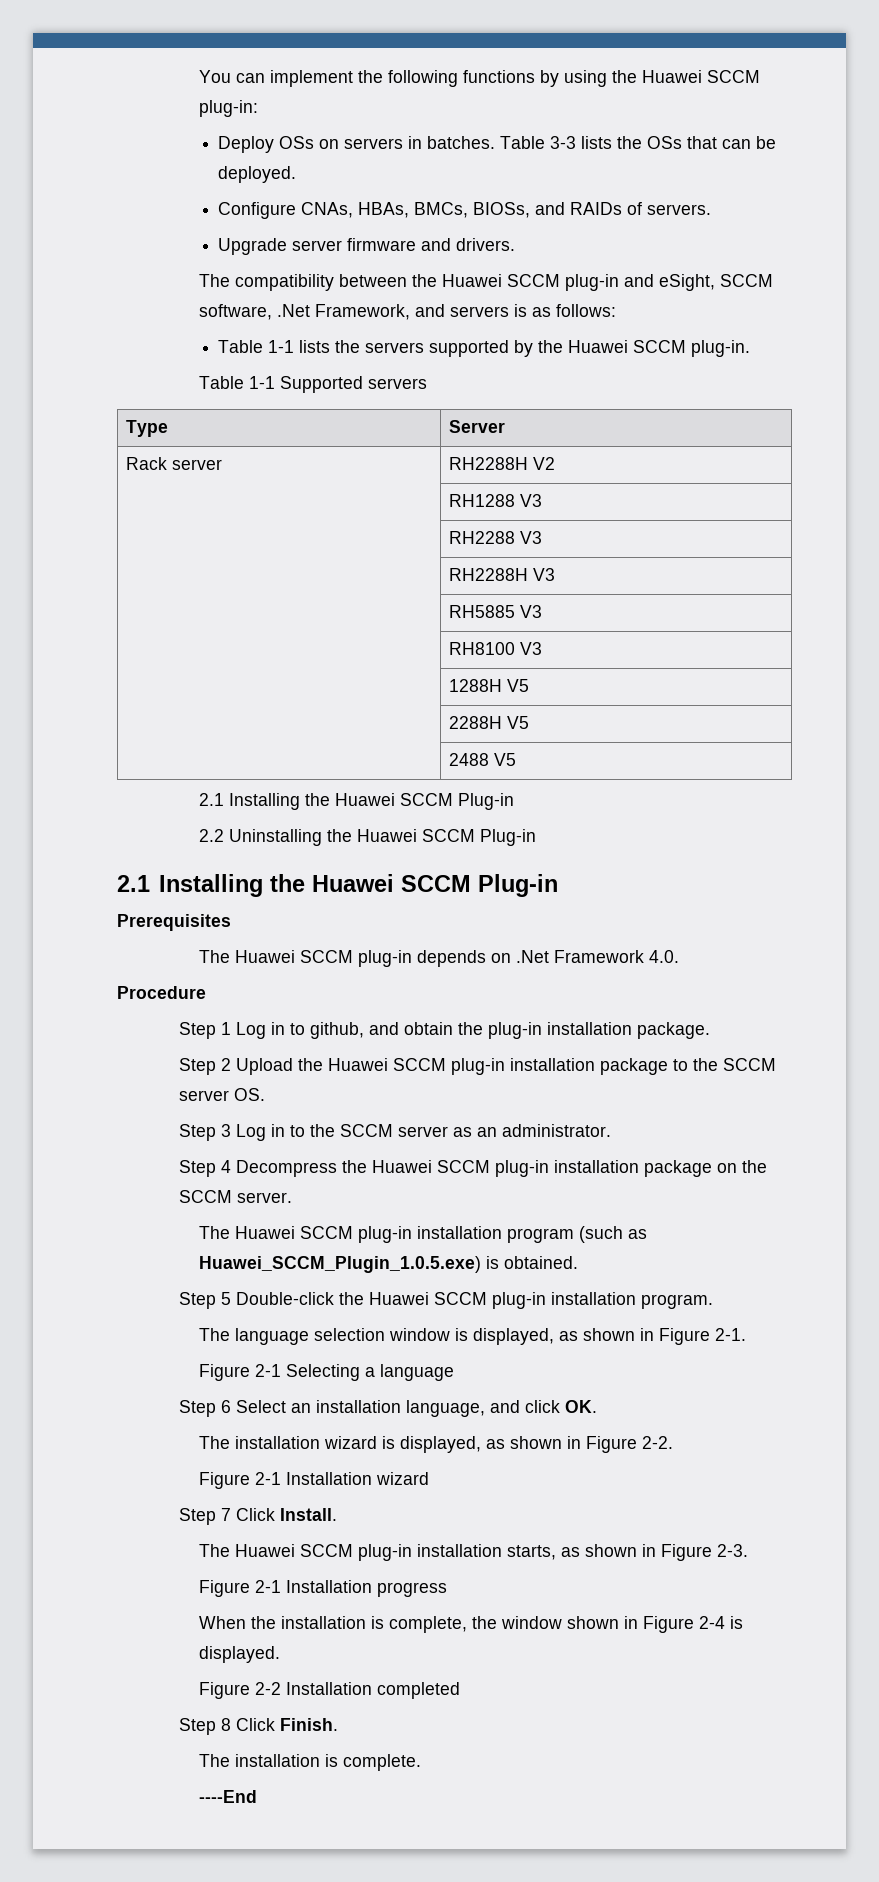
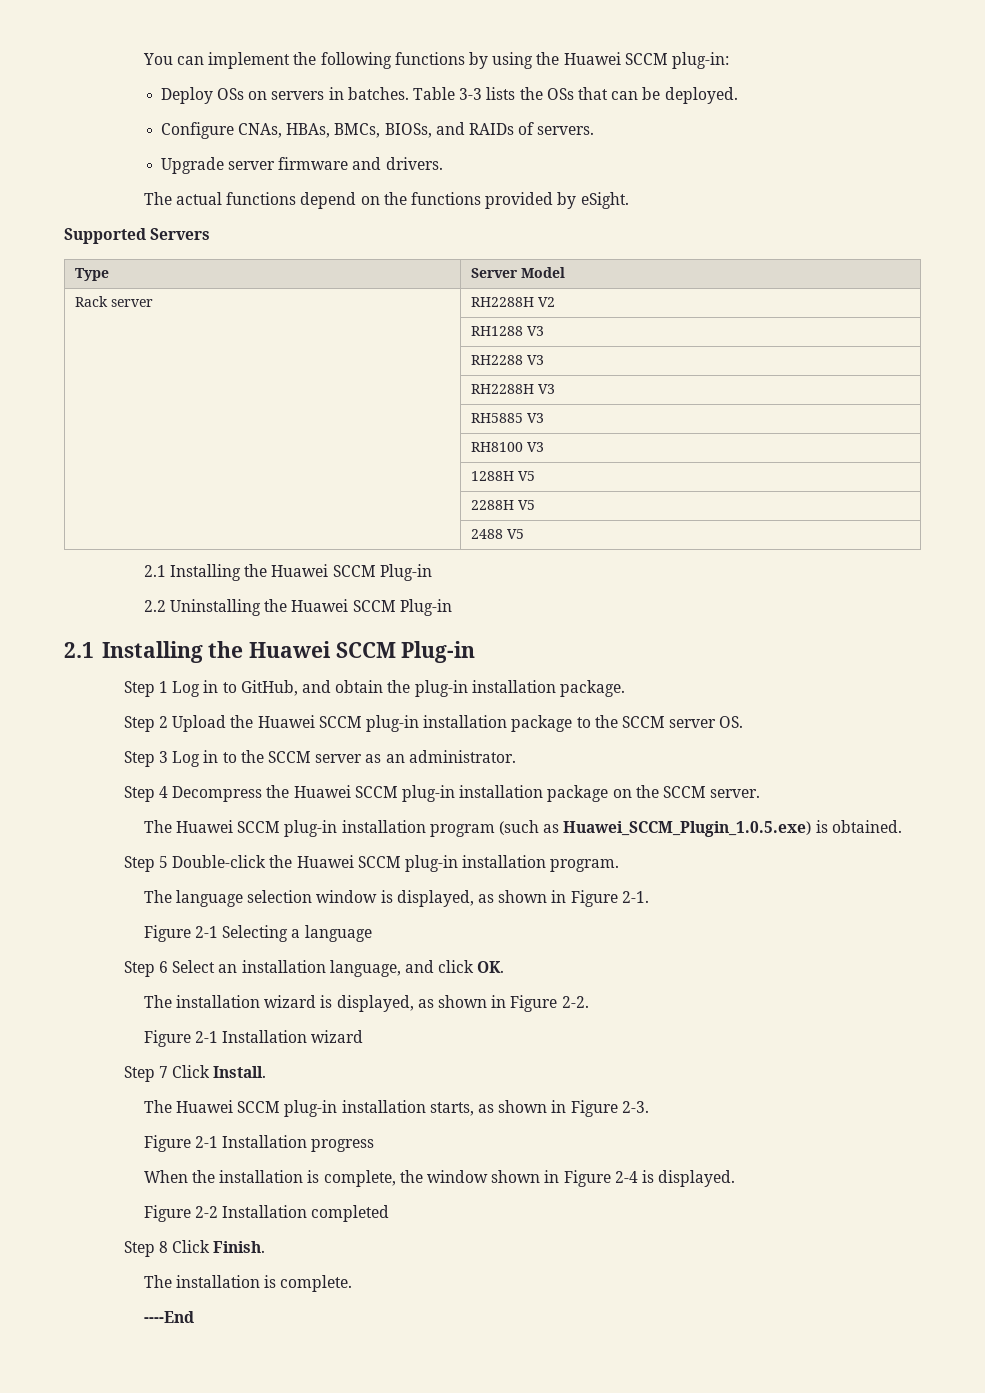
[235,274,774,291] [199,304,617,320] [218,340,751,357] [199,376,428,393] compatibility between the Huawei SCCM plug-in and eSight, SCCM software, .Net Framework, and servers is as follows: // Table 1-1 lists the servers supported by the Huawei SCCM plug-in. // Table 1-1 Supported servers -> [176,192,629,209] [64,228,211,244] actual functions depend on the functions provided by eSight. // Supported Servers
(505, 426) none -> [521,267,566,278] Model
[117,914,231,931] [199,950,680,967] [117,986,206,999] // Prerequisites // The Huawei SCCM plug-in depends on .Net Framework 4.0. // Procedure -> (476, 652) none
[309,1022,364,1039] github, -> [240,680,298,696] GitHub,

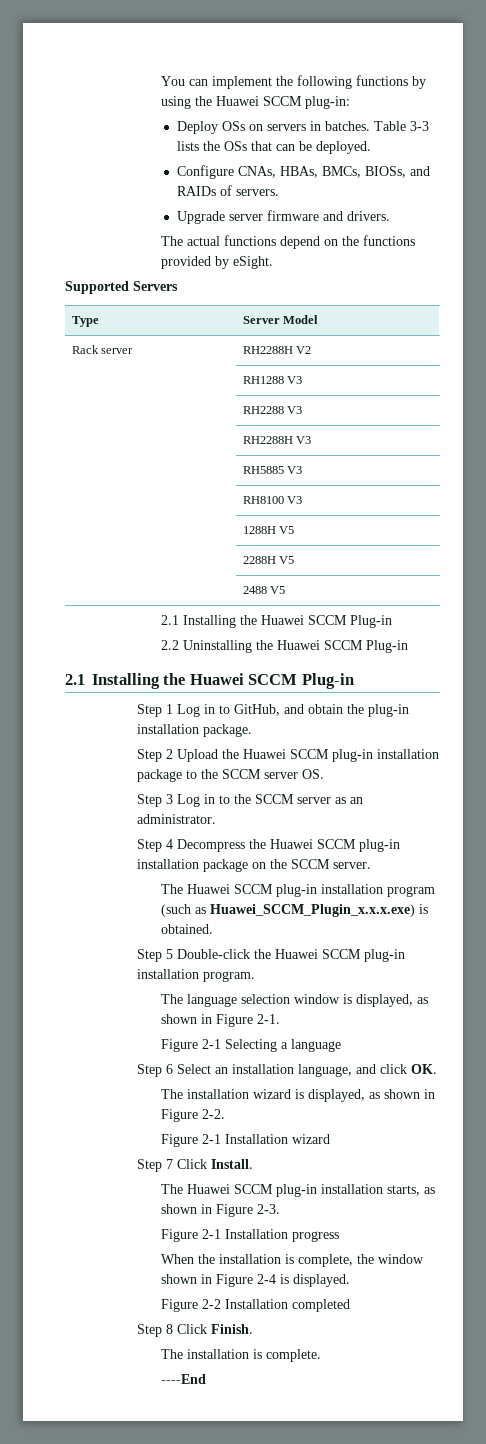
[563,821,812,837] Huawei_SCCM_Plugin_1.0.5.exe) -> [210,904,416,917] Huawei_SCCM_Plugin_x.x.x.exe)

